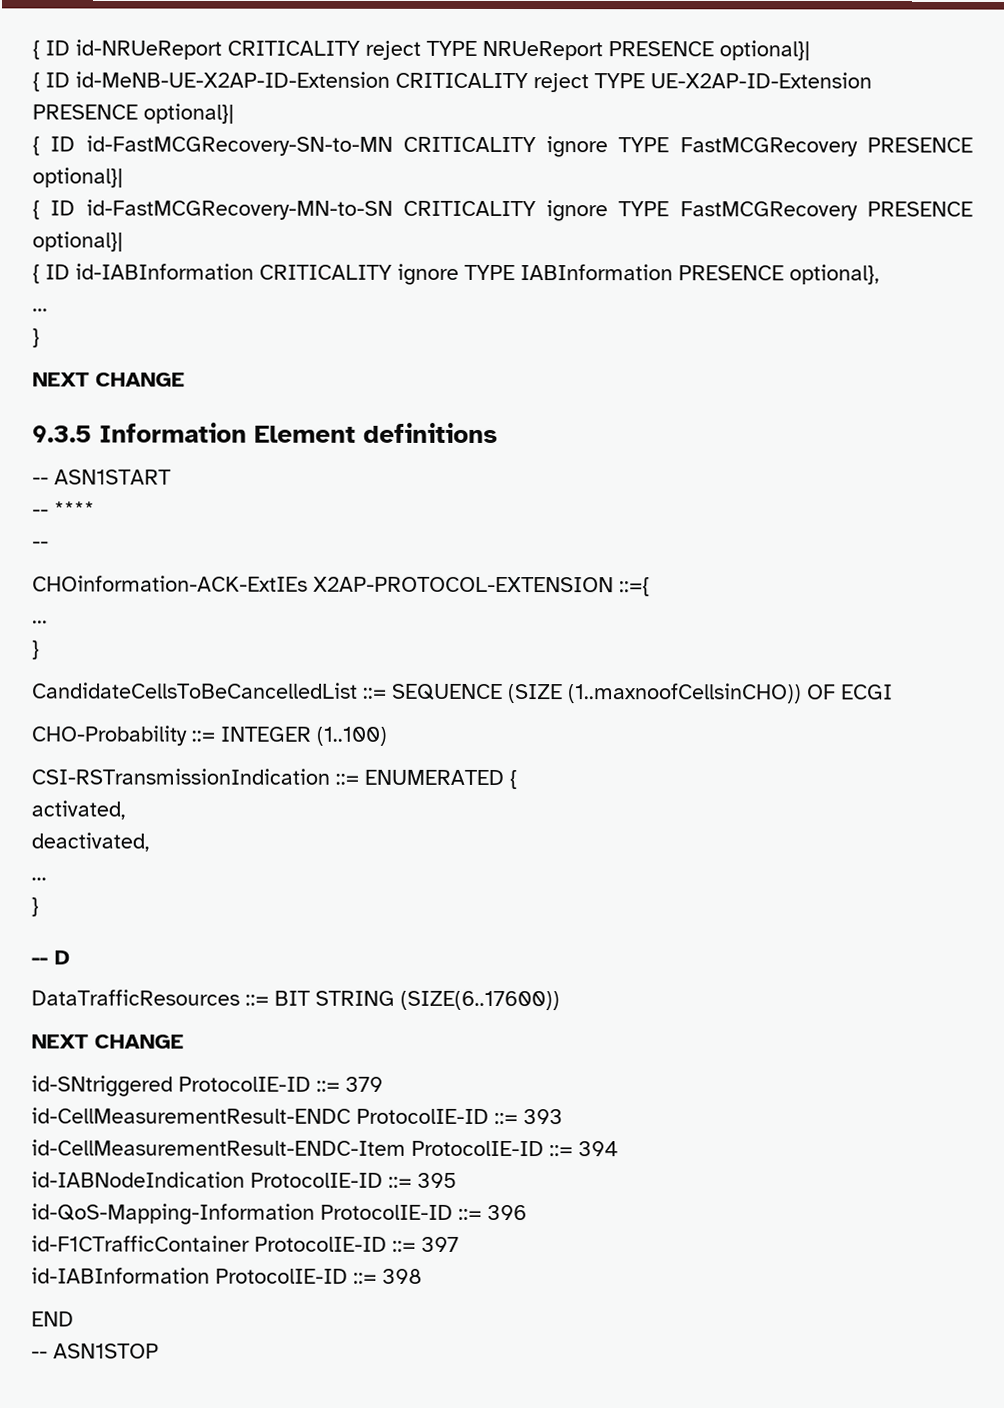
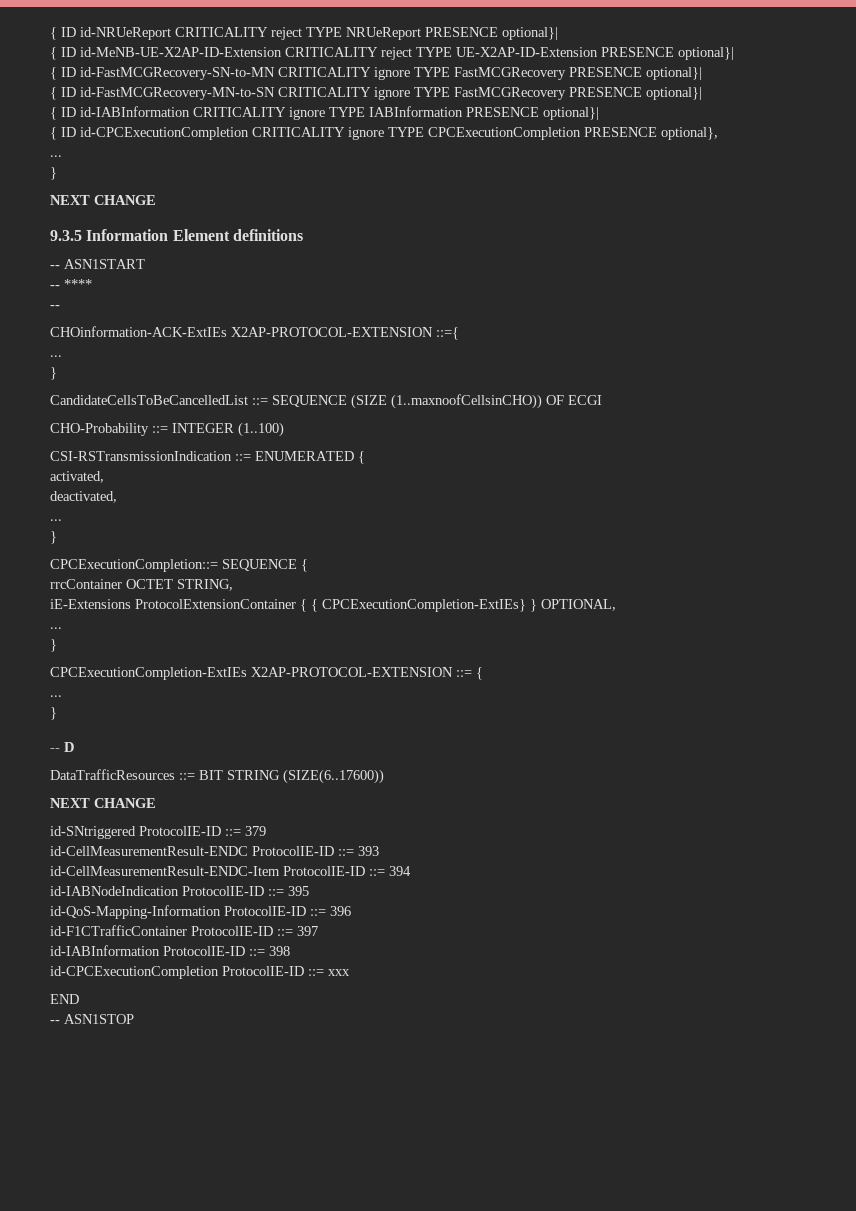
(784, 273) none -> [543,107,599,120] [50,127,657,140] optional}| // { ID id-CPCExecutionCompletion CRITICALITY ignore TYPE CPCExecutionCompletion PRESENCE
(39, 907) none -> [50,559,308,572] [50,579,233,591] [50,599,616,612] [50,627,62,629] [50,639,57,652] [50,667,483,680] [50,695,62,697] [50,707,57,720] // CPCExecutionCompletion::= SEQUENCE { // rrcContainer OCTET STRING, // iE-Extensions ProtocolExtensionContainer { { CPCExecutionCompletion-ExtIEs} } OPTIONAL, // ... // } // CPCExecutionCompletion-ExtIEs X2AP-PROTOCOL-EXTENSION ::= { // ... // }
(423, 1276) none -> [50,966,350,979] // id-CPCExecutionCompletion ProtocolIE-ID ::= xxx

